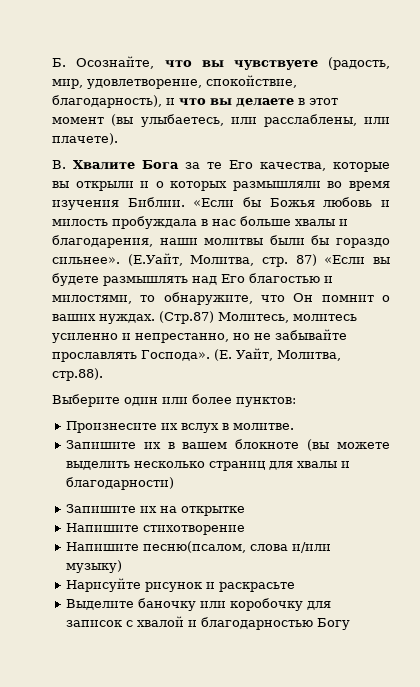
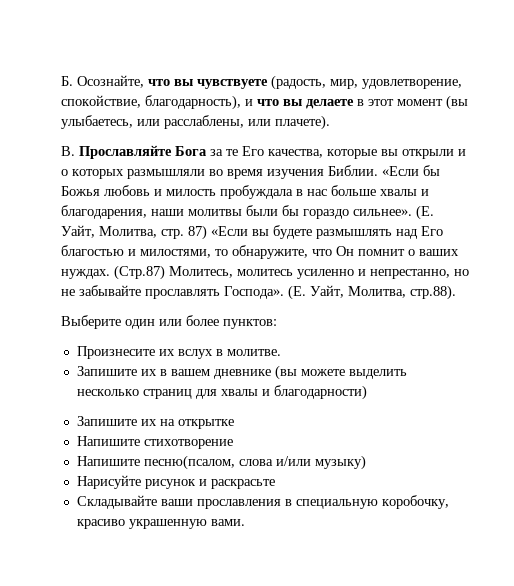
[73,160,136,170] Хвалите -> [79,145,173,159] Прославляйте
[127,253,183,266] (Е.Уайт, -> [416,205,435,220] [61,225,96,238] (Е. Уайт,
[235,439,300,449] блокноте -> [214,369,272,379] дневнике
[65,598,331,611] [65,616,350,630] Выделите баночку или коробочку для записок с хвалой и благодарностью Богу -> [77,495,450,509] [77,519,246,529] Складывайте ваши прославления в специальную коробочку, красиво украшенную вами.

